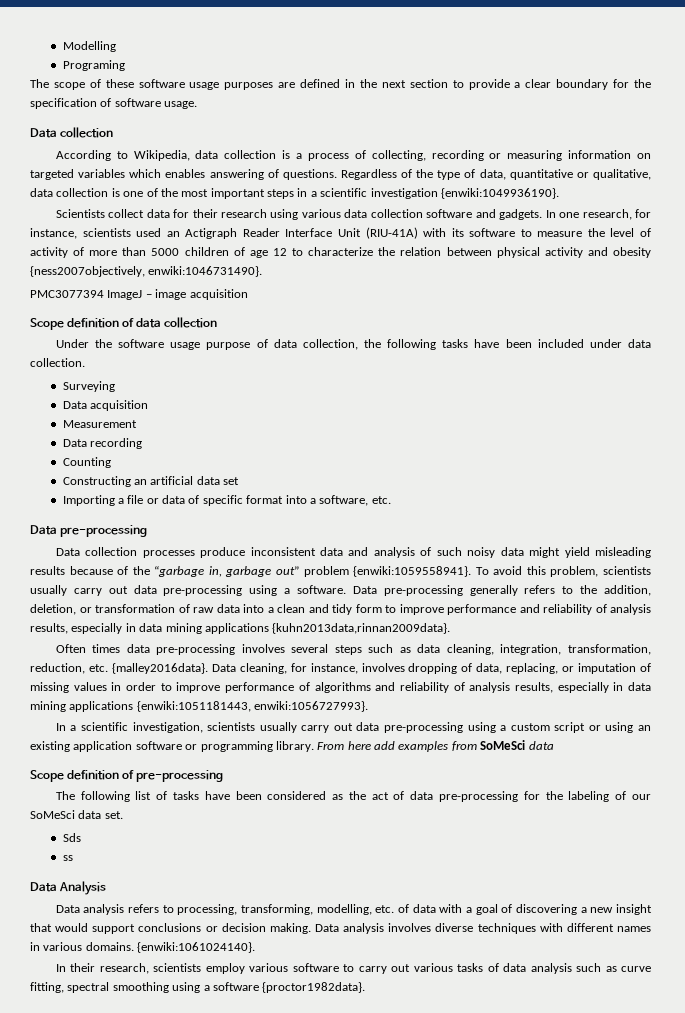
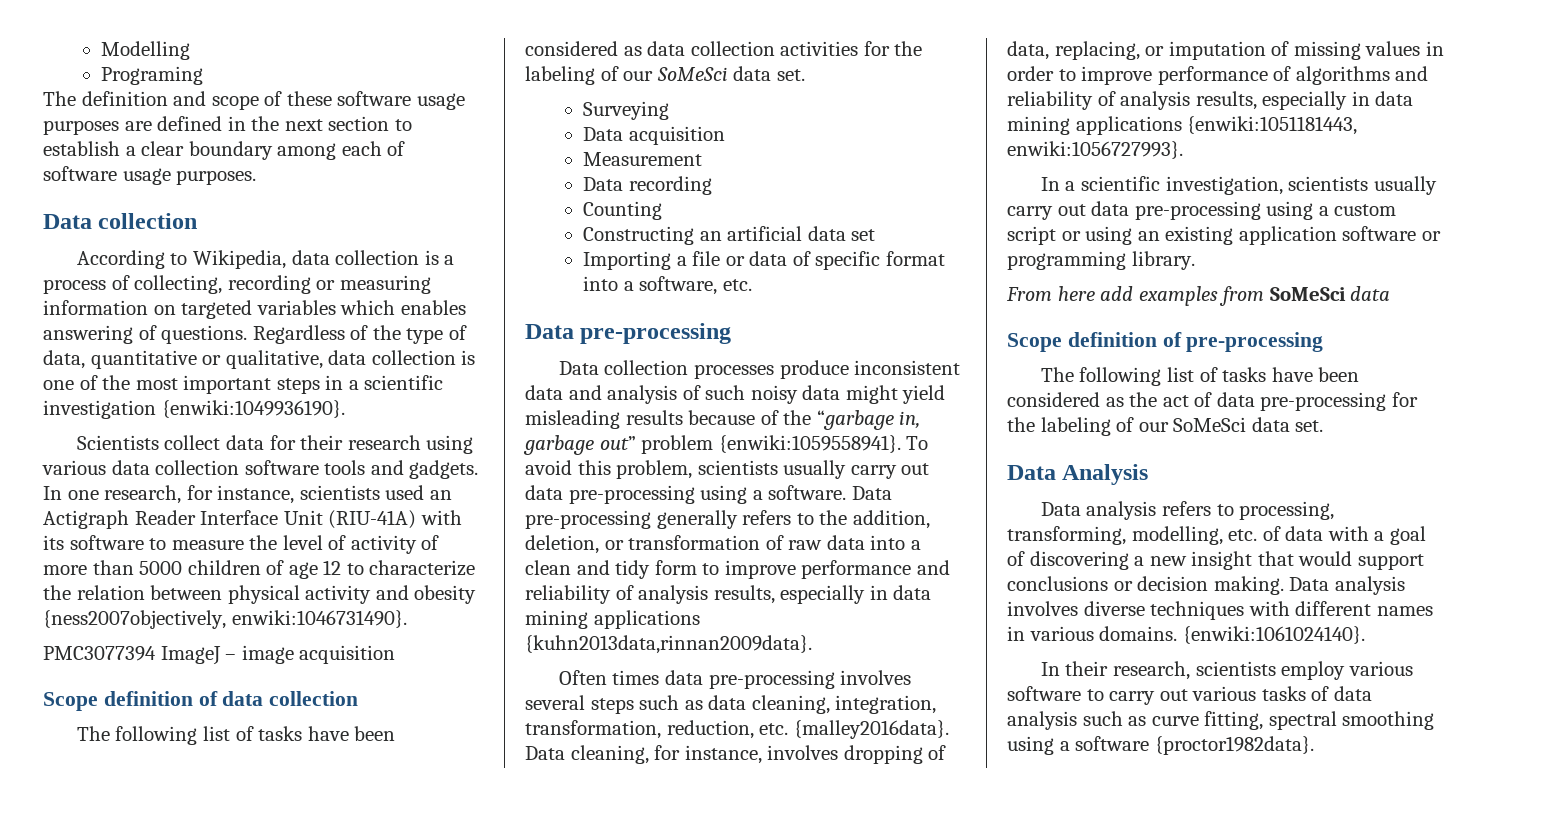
(49, 83) none -> [81,91,207,106] definition and
[468,79,510,90] provide -> [43,141,120,156] establish
[613,79,652,88] [30,98,198,109] for the specification of software usage. -> [277,141,406,160] [43,166,257,185] among each of software usage purposes.
(473, 213) none -> [324,460,366,475] tools
[55,339,651,350] [30,358,85,367] Under the software usage purpose of data collection, the following tasks have been included under data collection. -> [76,726,396,745] [525,41,923,56] [525,66,805,85] The following list of tasks have been considered as data collection activities for the labeling of our SoMeSci data set.
(314, 746) none -> (1195, 260) //
[62,833,81,842] [62,855,73,861] // Sds // ss -> (1324, 426) none

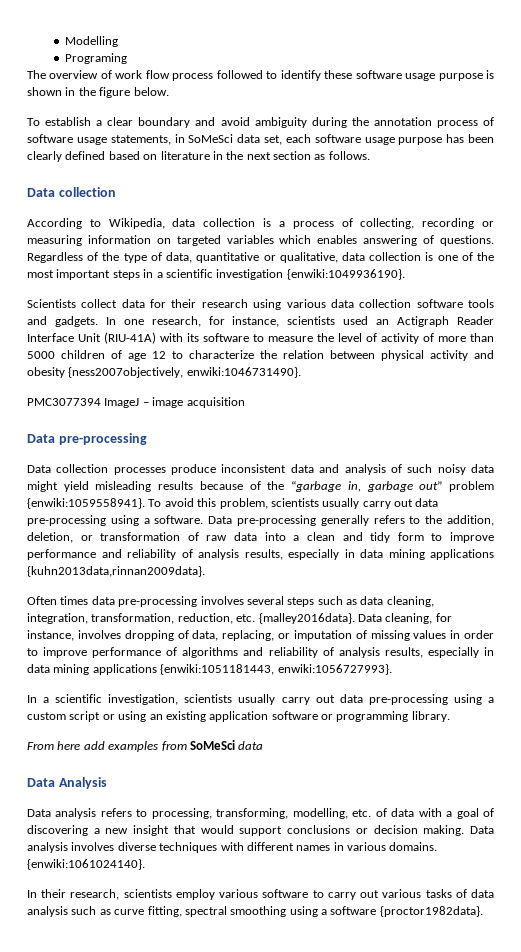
[81,91,465,110] [43,116,412,135] [43,141,406,160] [43,166,257,185] definition and scope of these software usage purposes are defined in the next section to establish a clear boundary among each of software usage purposes. -> [49,70,494,81] [27,87,169,98] [27,117,494,128] [27,134,494,145] [27,151,370,162] overview of work flow process followed to identify these software usage purpose is shown in the figure below. // To establish a clear boundary and avoid ambiguity during the annotation process of software usage statements, in SoMeSci data set, each software usage purpose has been clearly defined based on literature in the next section as follows.
[43,691,359,711] [76,726,396,745] [525,41,923,56] [525,66,805,85] [583,101,670,120] [583,126,725,145] [583,152,703,166] [583,176,712,195] [583,201,663,220] [583,226,876,245] [583,251,945,270] [583,276,752,295] // Scope definition of data collection // The following list of tasks have been considered as data collection activities for the labeling of our SoMeSci data set. // Surveying // Data acquisition // Measurement // Data recording // Counting // Constructing an artificial data set // Importing a file or data of specific format into a software, etc. -> (245, 402) none
[1007,332,1324,352] [1040,367,1360,386] [1007,392,1418,411] [1007,417,1324,436] // Scope definition of pre-processing // The following list of tasks have been considered as the act of data pre-processing for the labeling of our SoMeSci data set. -> (264, 745) none

